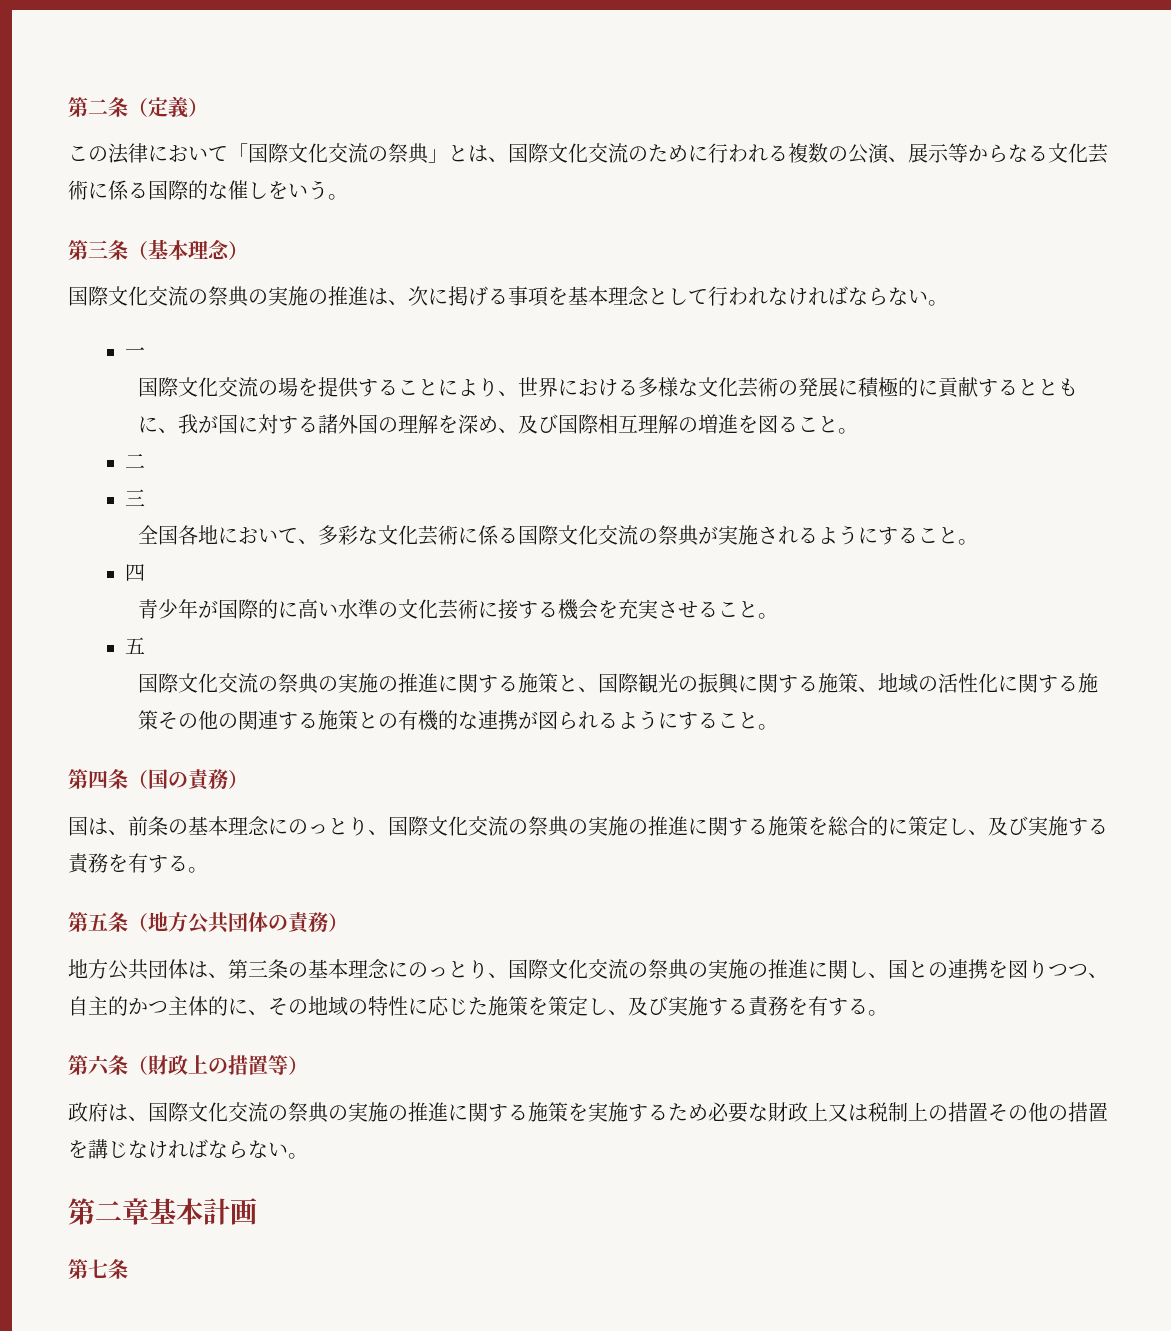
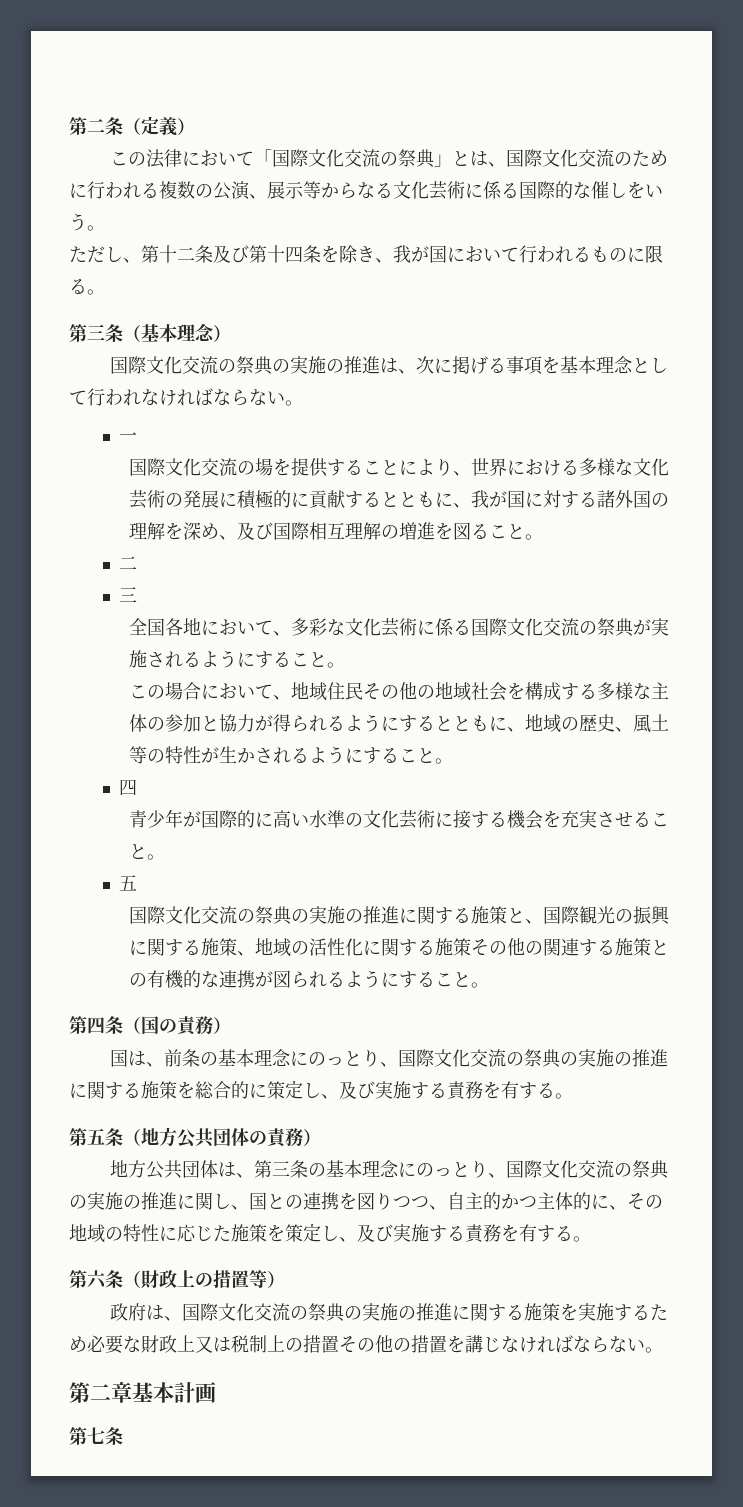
(348, 197) none -> [69,245,663,263] [69,279,105,295] // ただし、第十二条及び第十四条を除き、我が国において行われるものに限る。
(978, 542) none -> [128,682,669,701] [128,714,669,733] [128,746,453,764] // この場合において、地域住民その他の地域社会を構成する多様な主体の参加と協力が得られるようにするとともに、地域の歴史、風土等の特性が生かされるようにすること。

